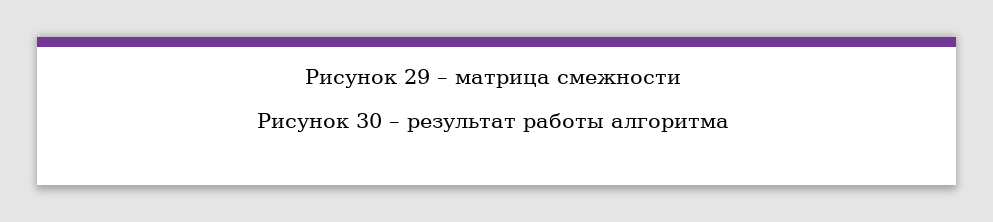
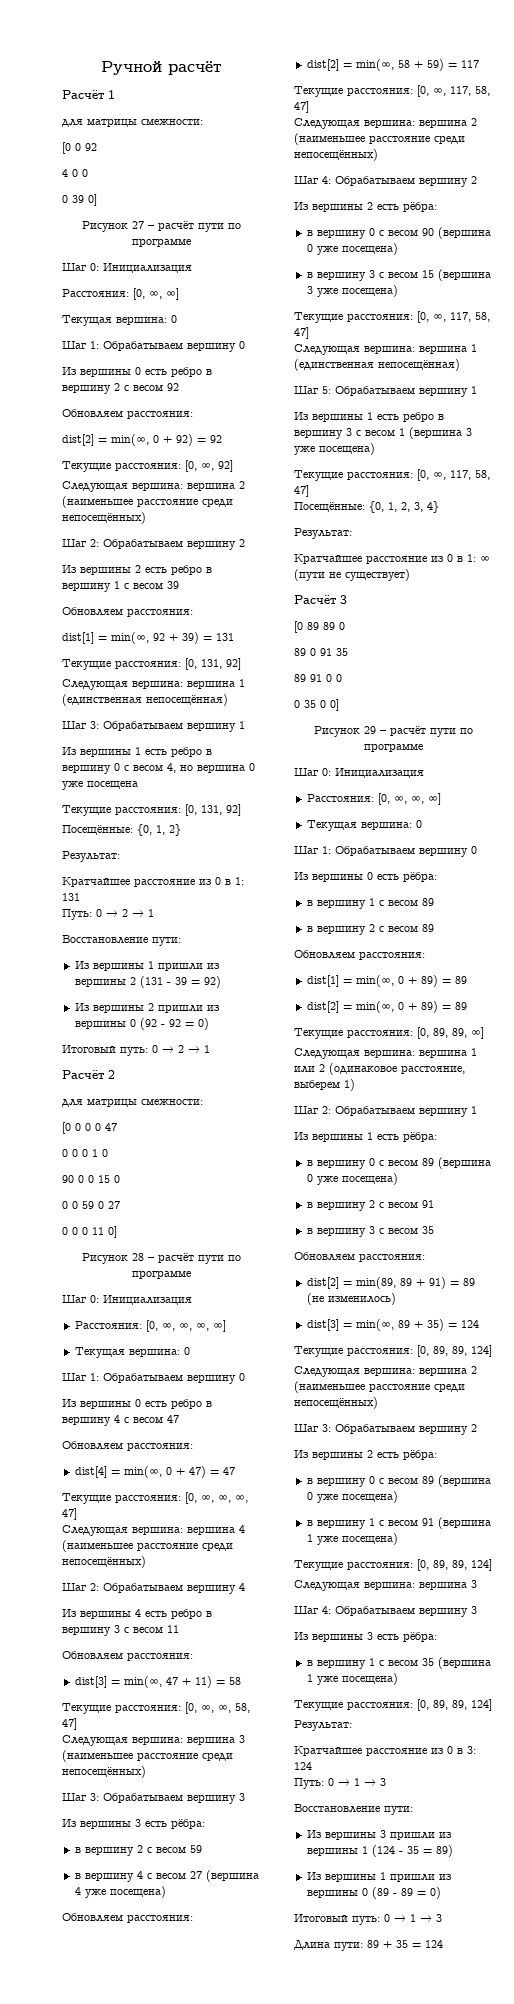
[305,69,681,88] [257,113,729,132] Рисунок 29 – матрица смежности // Рисунок 30 – результат работы алгоритма -> [100,61,222,75] [62,90,115,99] [62,118,203,127] [62,142,97,154] [62,169,88,177] [62,194,97,206] [81,221,241,232] [131,238,191,247] [62,263,192,273] [62,288,179,300] [62,315,177,326] [62,341,245,352] [62,367,212,377] [62,383,179,394] [62,409,193,419] [62,434,222,446] [62,460,233,472] [62,481,245,492] [62,496,233,508] [62,512,146,524] [62,539,245,550] [62,565,212,575] [62,581,179,592] [62,607,193,617] [62,632,234,644] [62,658,241,670] [62,679,245,690] [62,694,228,706] [62,721,245,732] [62,747,212,757] [62,763,255,774] [62,781,138,790] [62,804,241,816] [62,824,181,836] [62,851,120,862] [62,877,244,887] [62,893,80,901] [62,909,154,920] [62,935,181,946] [74,961,219,971] [74,976,221,988] [74,1003,219,1013] [74,1018,209,1030] [62,1045,210,1056] [62,1070,115,1079] [62,1098,203,1107] [62,1122,117,1134] [62,1149,108,1157] [62,1175,120,1183] [62,1201,120,1209] [62,1226,117,1238] [81,1253,241,1264] [131,1270,191,1279] [62,1295,192,1305] [74,1320,226,1332] [74,1347,190,1358] [62,1373,245,1384] [62,1399,212,1409] [62,1415,179,1426] [62,1441,193,1451] [74,1466,235,1478] [62,1492,248,1504] [62,1508,77,1520] [62,1525,245,1536] [62,1540,233,1552] [62,1556,146,1568] [62,1583,245,1594] [62,1609,212,1619] [62,1625,179,1636] [62,1651,193,1661] [74,1676,241,1688] [62,1702,250,1714] [62,1718,77,1730] [62,1735,245,1746] [62,1750,233,1762] [62,1766,146,1778] [62,1793,245,1804] [62,1819,205,1829] [74,1845,202,1856] [74,1870,259,1882] [74,1886,166,1898] [62,1913,193,1923] [306,59,479,71] [294,85,490,97] [294,101,309,113] [294,118,477,129] [294,133,465,145] [294,149,378,161] [294,176,477,187] [294,202,437,212] [306,227,491,239] [306,243,398,255] [306,269,491,281] [306,285,398,297] [294,311,490,323] [294,327,309,339] [294,344,477,355] [294,359,460,371] [294,386,477,397] [294,412,444,422] [294,427,472,439] [294,443,375,455] [294,469,490,481] [294,485,309,497] [294,501,439,513] [294,528,352,539] [294,554,490,564] [294,569,410,581] [294,595,347,604] [294,621,345,633] [294,648,348,656] [294,674,342,682] [294,699,339,711] [313,726,473,737] [363,743,423,752] [294,768,424,778] [306,793,441,805] [306,820,422,831] [294,846,477,857] [294,872,437,882] [306,898,434,909] [306,924,434,935] [294,950,425,960] [306,975,467,987] [306,1001,467,1013] [294,1027,484,1039] [294,1048,477,1059] [294,1063,465,1075] [294,1079,355,1091] [294,1106,477,1117] [294,1132,437,1142] [306,1157,491,1169] [306,1173,398,1185] [306,1200,434,1211] [306,1226,434,1237] [294,1252,425,1262] [306,1277,475,1289] [306,1293,396,1305] [306,1319,479,1331] [294,1345,492,1357] [294,1366,477,1377] [294,1381,465,1393] [294,1397,378,1409] [294,1424,477,1435] [294,1450,437,1460] [306,1475,491,1487] [306,1491,398,1503] [306,1517,491,1529] [306,1533,398,1545] [294,1559,492,1571] [294,1580,477,1591] [294,1606,477,1617] [294,1632,437,1642] [306,1657,491,1669] [306,1673,398,1685] [294,1699,492,1711] [294,1720,352,1731] [294,1746,476,1756] [294,1762,312,1770] [294,1778,386,1789] [294,1804,413,1815] [306,1830,451,1840] [306,1845,453,1857] [306,1872,451,1882] [306,1887,441,1899] [294,1914,442,1925] [294,1940,443,1951] Ручной расчёт // Расчёт 1 // для матрицы смежности: // [0 0 92 // 4 0 0 // 0 39 0] // Рисунок 27 – расчёт пути по программе // Шаг 0: Инициализация // Расстояния: [0, ∞, ∞] // Текущая вершина: 0 // Шаг 1: Обрабатываем вершину 0 // Из вершины 0 есть ребро в вершину 2 с весом 92 // Обновляем расстояния: // dist[2] = min(∞, 0 + 92) = 92 // Текущие расстояния: [0, ∞, 92] // Следующая вершина: вершина 2 (наименьшее расстояние среди непосещённых) // Шаг 2: Обрабатываем вершину 2 // Из вершины 2 есть ребро в вершину 1 с весом 39 // Обновляем расстояния: // dist[1] = min(∞, 92 + 39) = 131 // Текущие расстояния: [0, 131, 92] // Следующая вершина: вершина 1 (единственная непосещённая) // Шаг 3: Обрабатываем вершину 1 // Из вершины 1 есть ребро в вершину 0 с весом 4, но вершина 0 уже посещена // Текущие расстояния: [0, 131, 92] // Посещённые: {0, 1, 2} // Результат: // Кратчайшее расстояние из 0 в 1: 131 // Путь: 0 → 2 → 1 // Восстановление пути: // Из вершины 1 пришли из вершины 2 (131 - 39 = 92) // Из вершины 2 пришли из вершины 0 (92 - 92 = 0) // Итоговый путь: 0 → 2 → 1 // Расчёт 2 // для матрицы смежности: // [0 0 0 0 47 // 0 0 0 1 0 // 90 0 0 15 0 // 0 0 59 0 27 // 0 0 0 11 0] // Рисунок 28 – расчёт пути по программе // Шаг 0: Инициализация // Расстояния: [0, ∞, ∞, ∞, ∞] // Текущая вершина: 0 // Шаг 1: Обрабатываем вершину 0 // Из вершины 0 есть ребро в вершину 4 с весом 47 // Обновляем расстояния: // dist[4] = min(∞, 0 + 47) = 47 // Текущие расстояния: [0, ∞, ∞, ∞, 47] // Следующая вершина: вершина 4 (наименьшее расстояние среди непосещённых) // Шаг 2: Обрабатываем вершину 4 // Из вершины 4 есть ребро в вершину 3 с весом 11 // Обновляем расстояния: // dist[3] = min(∞, 47 + 11) = 58 // Текущие расстояния: [0, ∞, ∞, 58, 47] // Следующая вершина: вершина 3 (наименьшее расстояние среди непосещённых) // Шаг 3: Обрабатываем вершину 3 // Из вершины 3 есть рёбра: // в вершину 2 с весом 59 // в вершину 4 с весом 27 (вершина 4 уже посещена) // Обновляем расстояния: // dist[2] = min(∞, 58 + 59) = 117 // Текущие расстояния: [0, ∞, 117, 58, 47] // Следующая вершина: вершина 2 (наименьшее расстояние среди непосещённых) // Шаг 4: Обрабатываем вершину 2 // Из вершины 2 есть рёбра: // в вершину 0 с весом 90 (вершина 0 уже посещена) // в вершину 3 с весом 15 (вершина 3 уже посещена) // Текущие расстояния: [0, ∞, 117, 58, 47] // Следующая вершина: вершина 1 (единственная непосещённая) // Шаг 5: Обрабатываем вершину 1 // Из вершины 1 есть ребро в вершину 3 с весом 1 (вершина 3 уже посещена) // Текущие расстояния: [0, ∞, 117, 58, 47] // Посещённые: {0, 1, 2, 3, 4} // Результат: // Кратчайшее расстояние из 0 в 1: ∞ (пути не существует) // Расчёт 3 // [0 89 89 0 // 89 0 91 35 // 89 91 0 0 // 0 35 0 0] // Рисунок 29 – расчёт пути по программе // Шаг 0: Инициализация // Расстояния: [0, ∞, ∞, ∞] // Текущая вершина: 0 // Шаг 1: Обрабатываем вершину 0 // Из вершины 0 есть рёбра: // в вершину 1 с весом 89 // в вершину 2 с весом 89 // Обновляем расстояния: // dist[1] = min(∞, 0 + 89) = 89 // dist[2] = min(∞, 0 + 89) = 89 // Текущие расстояния: [0, 89, 89, ∞] // Следующая вершина: вершина 1 или 2 (одинаковое расстояние, выберем 1) // Шаг 2: Обрабатываем вершину 1 // Из вершины 1 есть рёбра: // в вершину 0 с весом 89 (вершина 0 уже посещена) // в вершину 2 с весом 91 // в вершину 3 с весом 35 // Обновляем расстояния: // dist[2] = min(89, 89 + 91) = 89 (не изменилось) // dist[3] = min(∞, 89 + 35) = 124 // Текущие расстояния: [0, 89, 89, 124] // Следующая вершина: вершина 2 (наименьшее расстояние среди непосещённых) // Шаг 3: Обрабатываем вершину 2 // Из вершины 2 есть рёбра: // в вершину 0 с весом 89 (вершина 0 уже посещена) // в вершину 1 с весом 91 (вершина 1 уже посещена) // Текущие расстояния: [0, 89, 89, 124] // Следующая вершина: вершина 3 // Шаг 4: Обрабатываем вершину 3 // Из вершины 3 есть рёбра: // в вершину 1 с весом 35 (вершина 1 уже посещена) // Текущие расстояния: [0, 89, 89, 124] // Результат: // Кратчайшее расстояние из 0 в 3: 124 // Путь: 0 → 1 → 3 // Восстановление пути: // Из вершины 3 пришли из вершины 1 (124 - 35 = 89) // Из вершины 1 пришли из вершины 0 (89 - 89 = 0) // Итоговый путь: 0 → 1 → 3 // Длина пути: 89 + 35 = 124

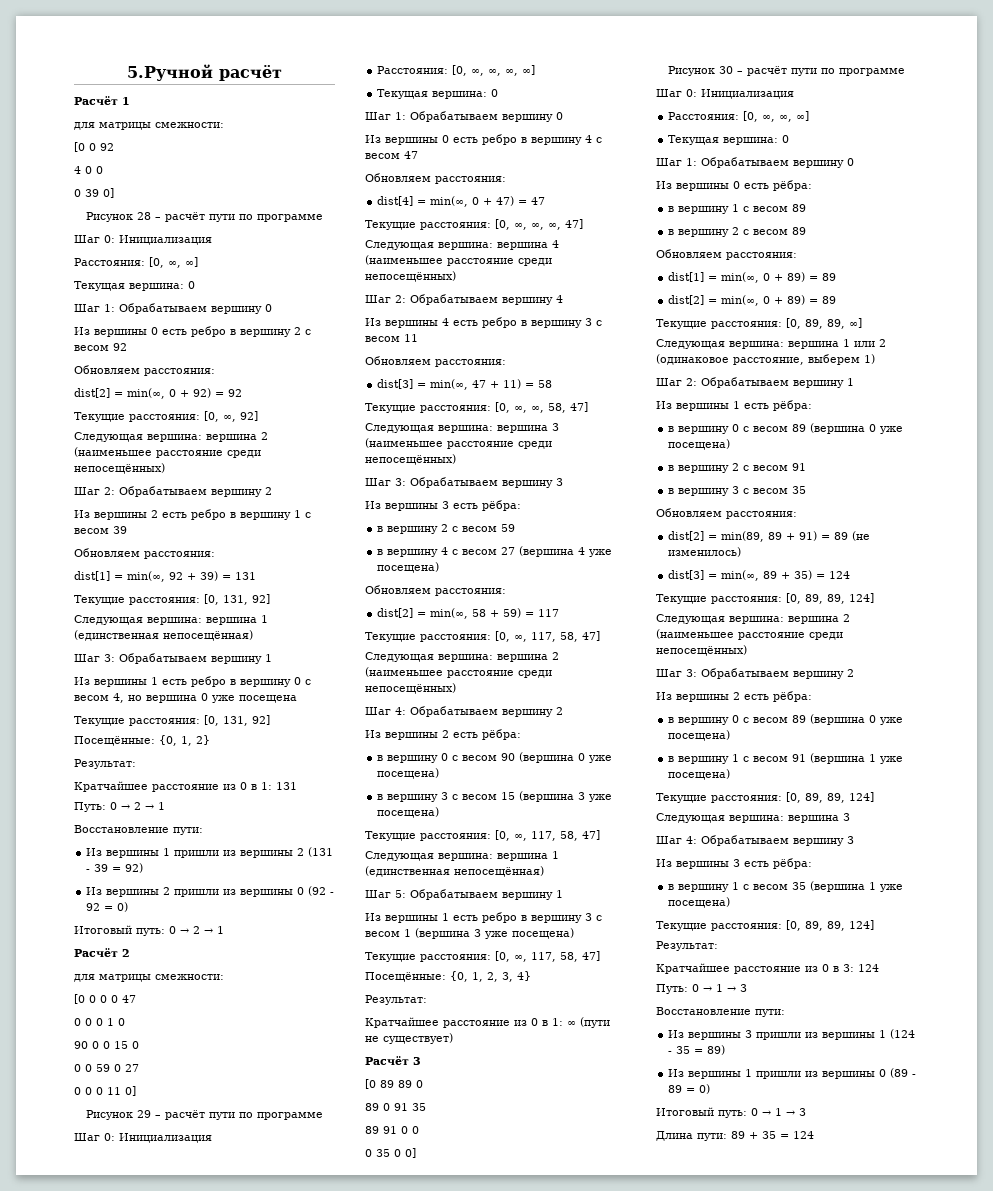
[100,61,162,75] Ручной -> [127,64,213,81] 5.Ручной
[131,221,144,229] 27 -> [137,212,151,220] 28
[131,1253,144,1261] 28 -> [137,1110,151,1118] 29
[363,726,376,734] 29 -> [719,66,733,74] 30

